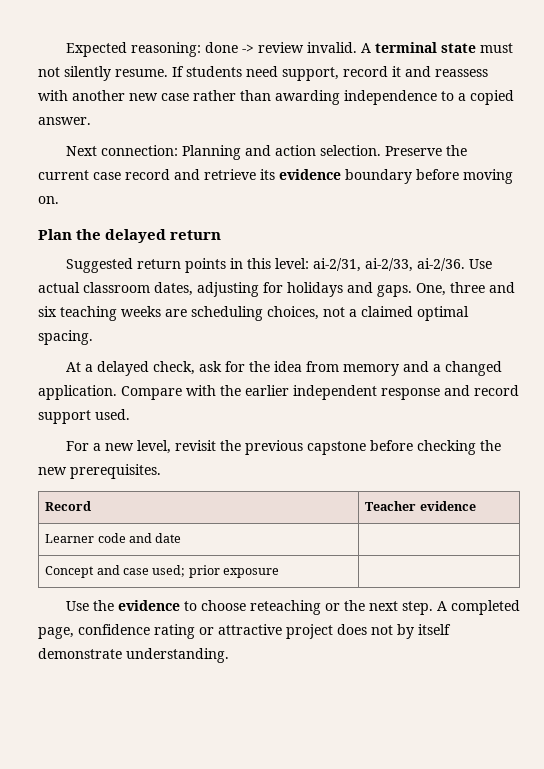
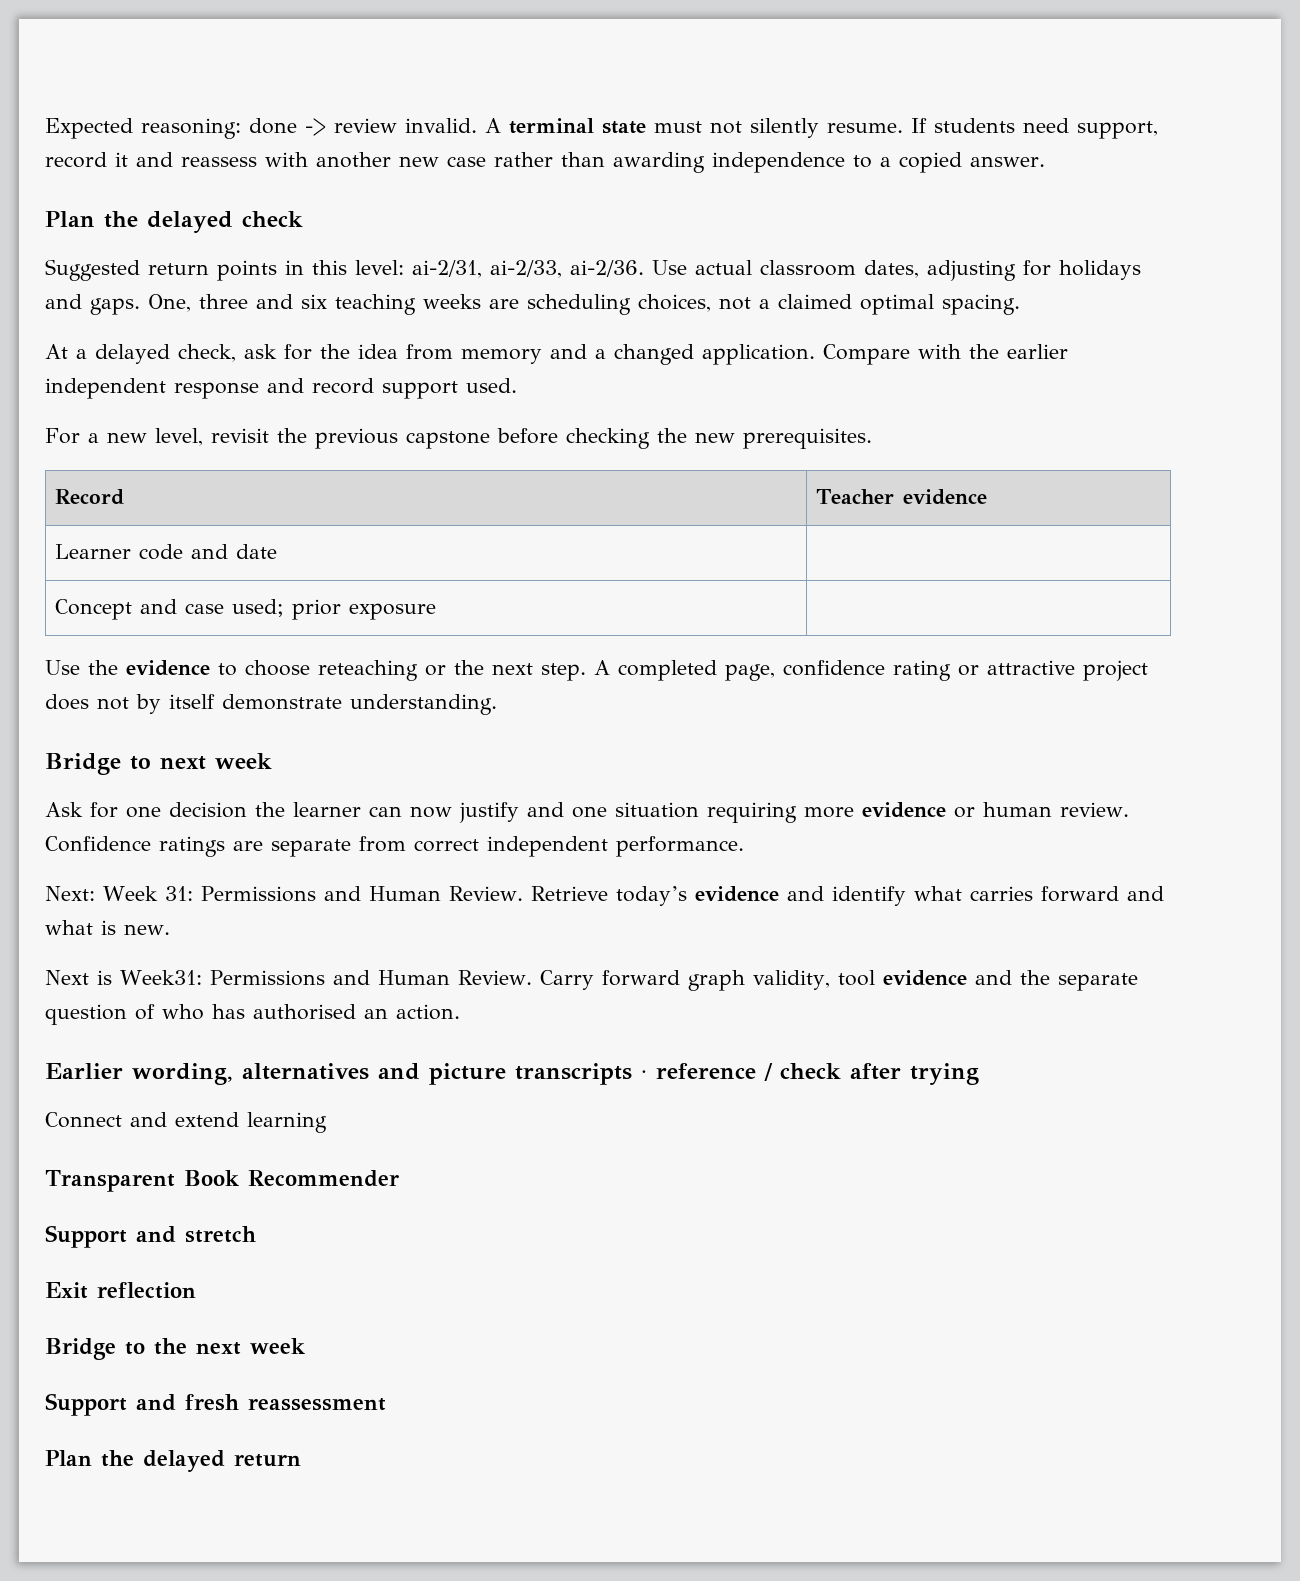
[65,145,467,160] [38,169,513,184] [38,196,59,204] [38,229,222,243] // Next connection: Planning and action selection. Preserve the current case record and retrieve its evidence boundary before moving on. // Plan the delayed return -> [45,211,303,233] // Plan the delayed check
(229, 655) none -> [45,753,272,775] [45,802,1129,823] [45,836,744,857] [45,886,1164,906] [45,920,170,935] [45,970,1138,991] [45,1004,460,1025] [45,1063,979,1085] [45,1112,327,1133] [45,1170,399,1192] [45,1225,256,1248] [45,1282,196,1299] [45,1338,305,1360] [45,1393,386,1416] [45,1450,301,1472] // Bridge to next week // Ask for one decision the learner can now justify and one situation requiring more evidence or human review. Confidence ratings are separate from correct independent performance. // Next: Week 31: Permissions and Human Review. Retrieve today’s evidence and identify what carries forward and what is new. // Next is Week31: Permissions and Human Review. Carry forward graph validity, tool evidence and the separate question of who has authorised an action. // Earlier wording, alternatives and picture transcripts · reference / check after trying // Connect and extend learning // Transparent Book Recommender // Support and stretch // Exit reflection // Bridge to the next week // Support and fresh reassessment // Plan the delayed return

